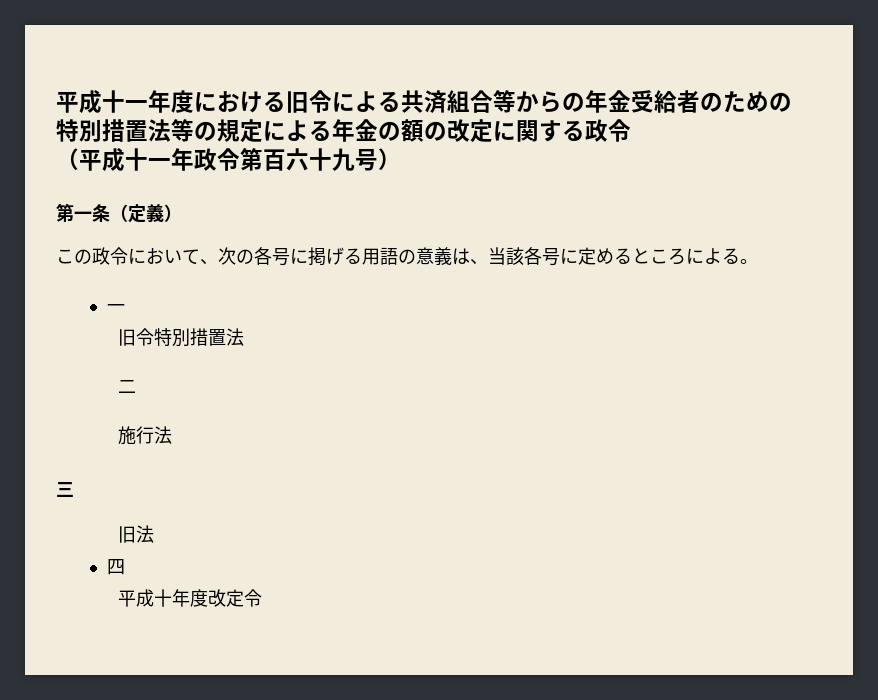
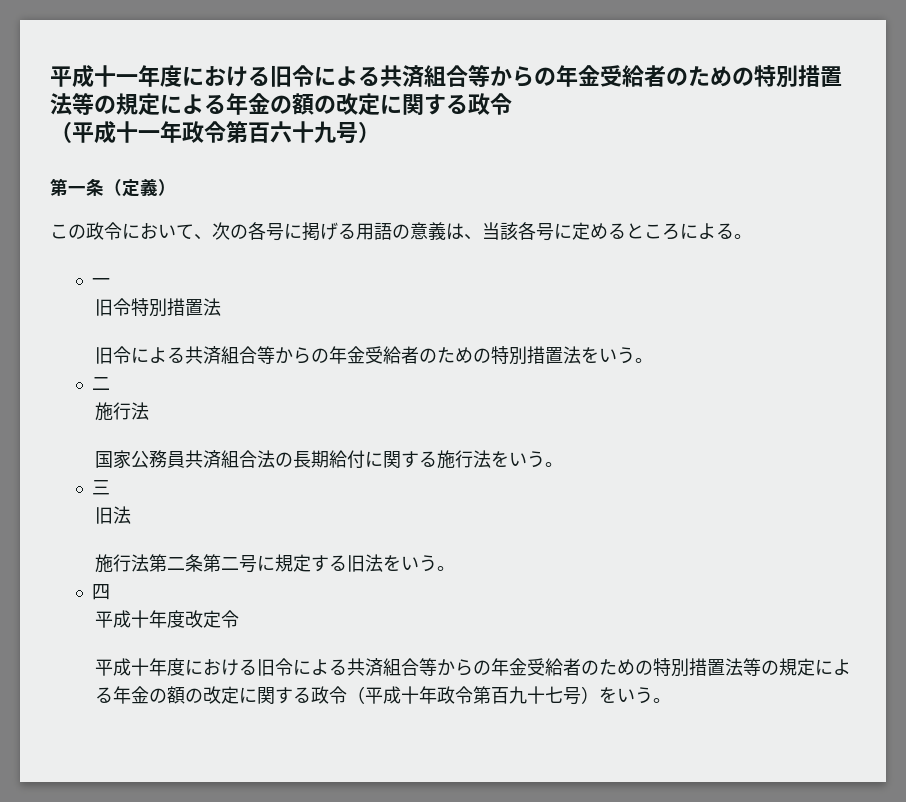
[117,380,136,393] [117,426,172,445] [56,482,74,497] [117,525,154,543] 二 // 施行法 // 三 // 旧法 -> [95,346,654,365] [92,377,111,390] [95,402,150,421] [95,450,564,469] [92,480,111,495] [95,506,132,524] [95,554,456,573] 旧令による共済組合等からの年金受給者のための特別措置法をいう。 // 二 // 施行法 // 国家公務員共済組合法の長期給付に関する施行法をいう。 // 三 // 旧法 // 施行法第二条第二号に規定する旧法をいう。
(262, 598) none -> [95,658,852,677] [95,686,672,705] // 平成十年度における旧令による共済組合等からの年金受給者のための特別措置法等の規定による年金の額の改定に関する政令（平成十年政令第百九十七号）をいう。

